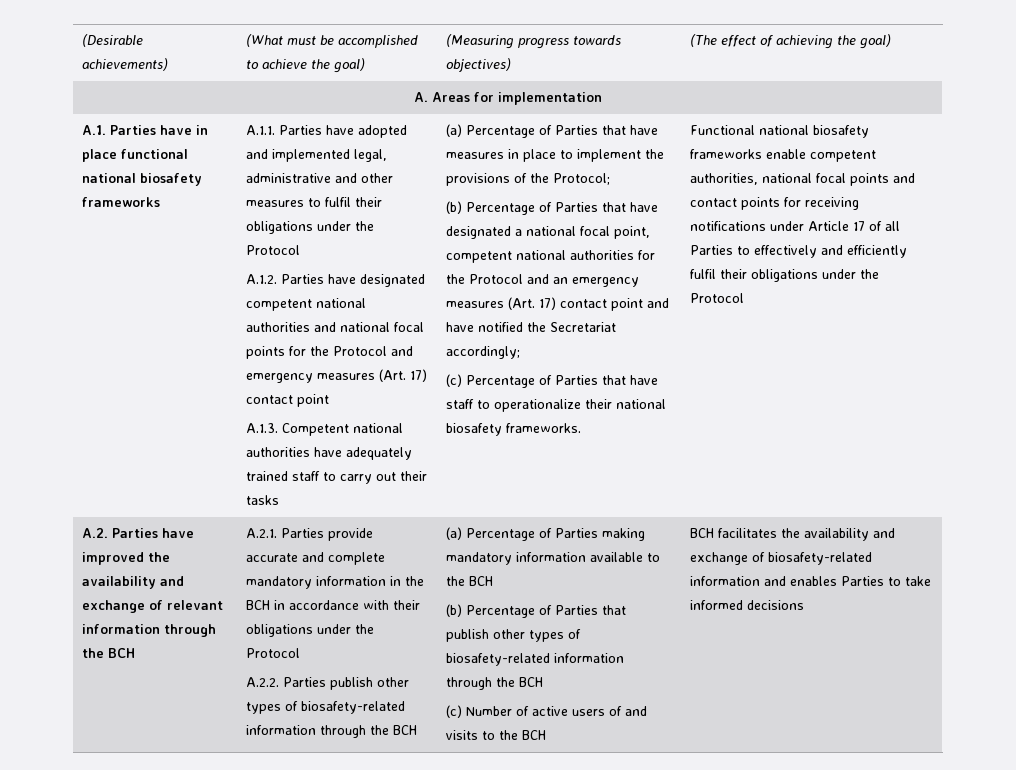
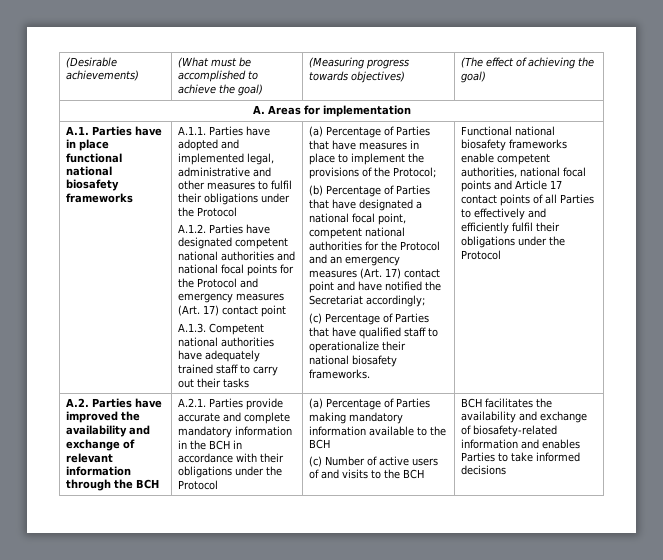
(659, 380) none -> [359,327,402,339] qualified
[690,197,860,210] [690,221,866,231] contact points for receiving notifications under Article 17 -> [515,180,563,190] [461,194,531,206] Article 17 contact points
[246,677,410,690] [246,701,406,714] [246,725,418,738] // A.2.2. Parties publish other types of biosafety-related information through the BCH -> (219, 485) none
[446,604,627,618] [446,629,582,642] [446,653,625,666] [446,677,544,690] // (b) Percentage of Parties that publish other types of biosafety-related information through the BCH -> (331, 444) none

